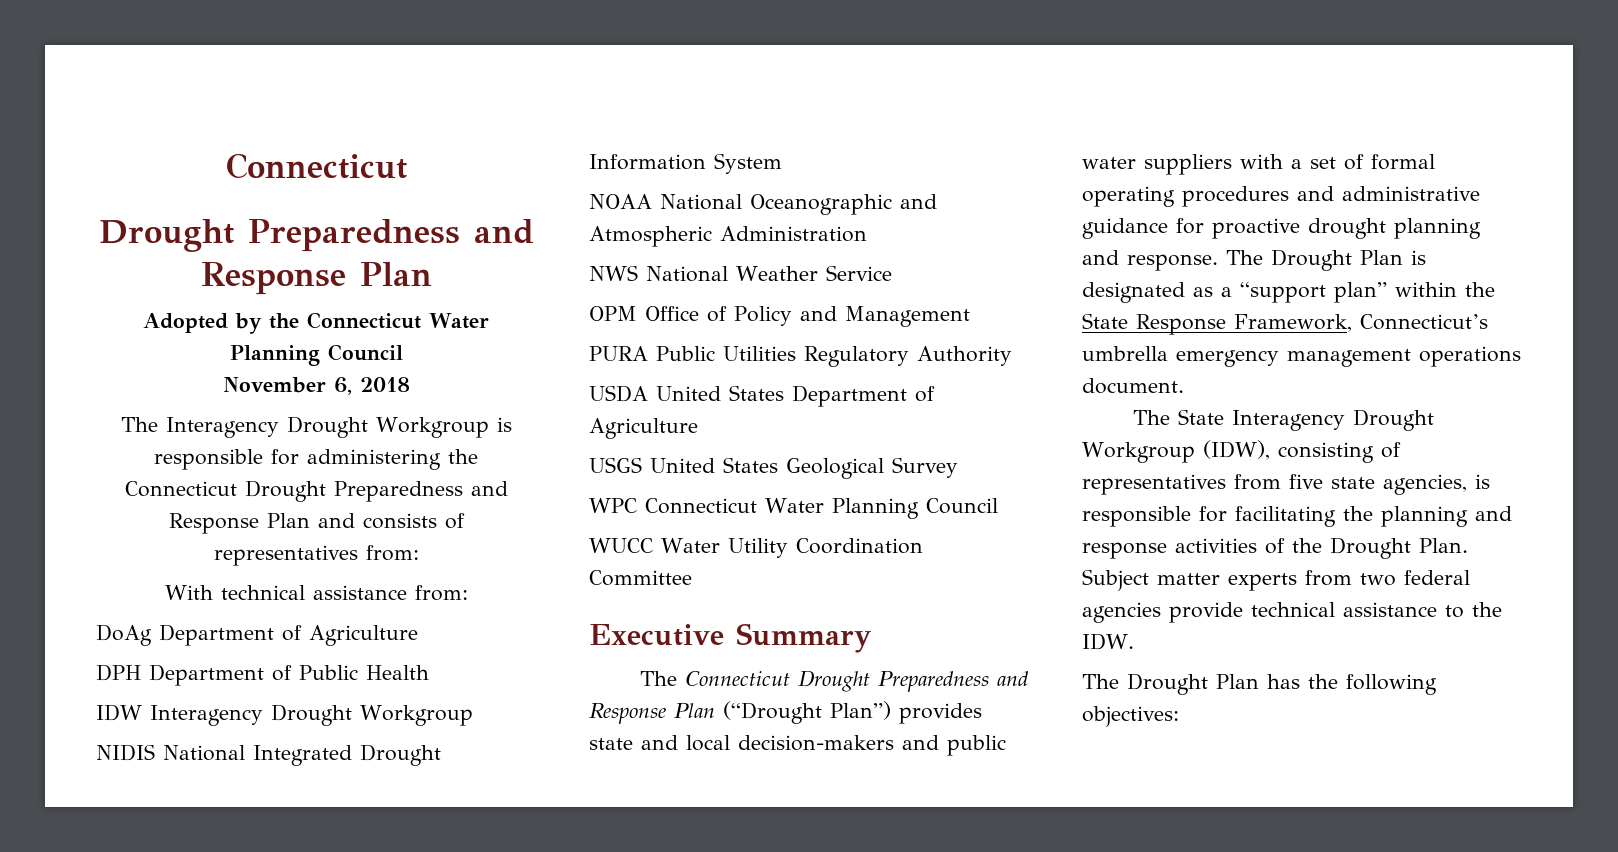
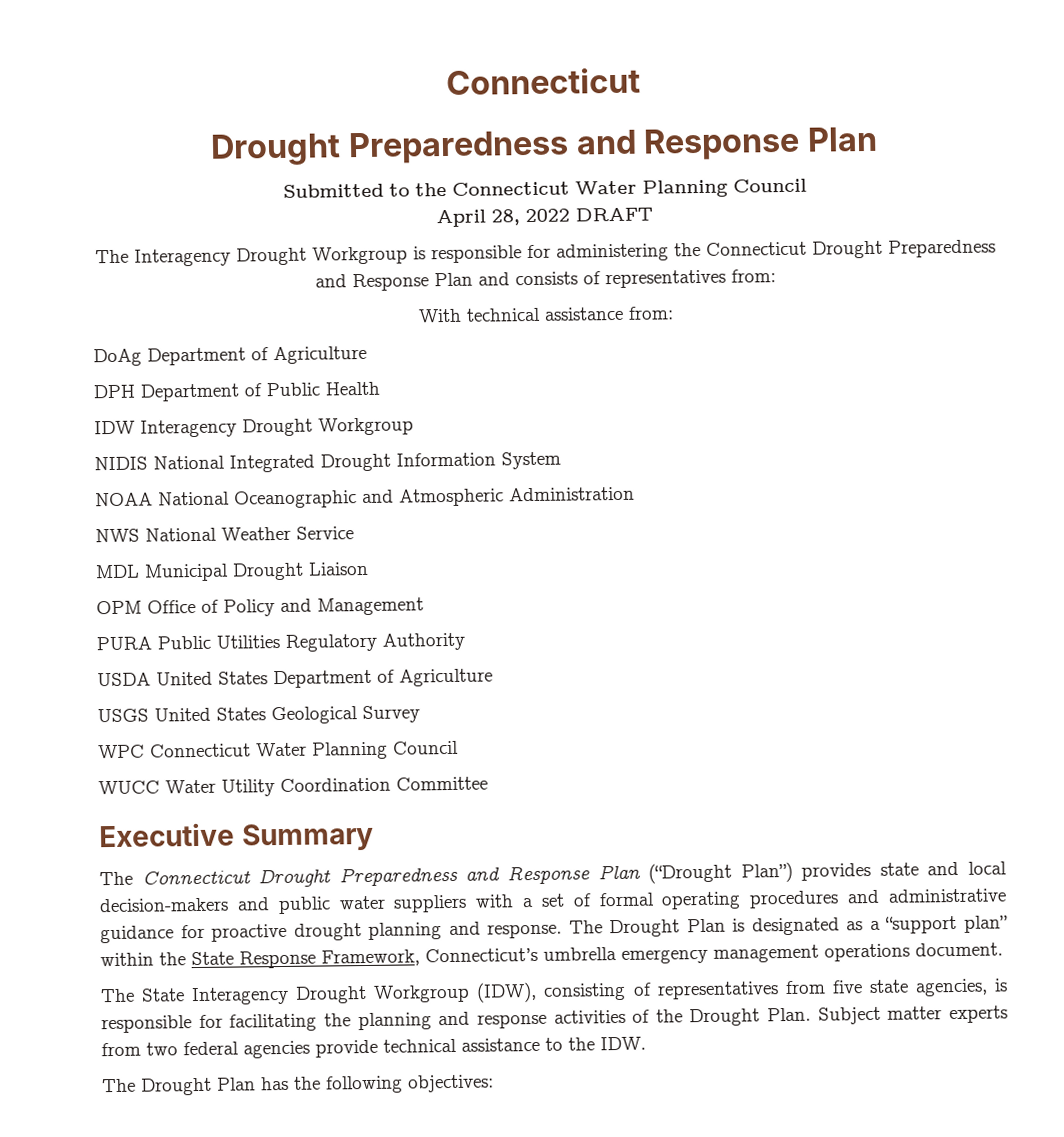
[143,313,263,334] Adopted by -> [282,183,410,198] Submitted to
[222,377,410,395] November 6, 2018 -> [436,207,653,228] April 28, 2022 DRAFT
(892, 273) none -> [95,561,369,582] // MDL Municipal Drought Liaison

